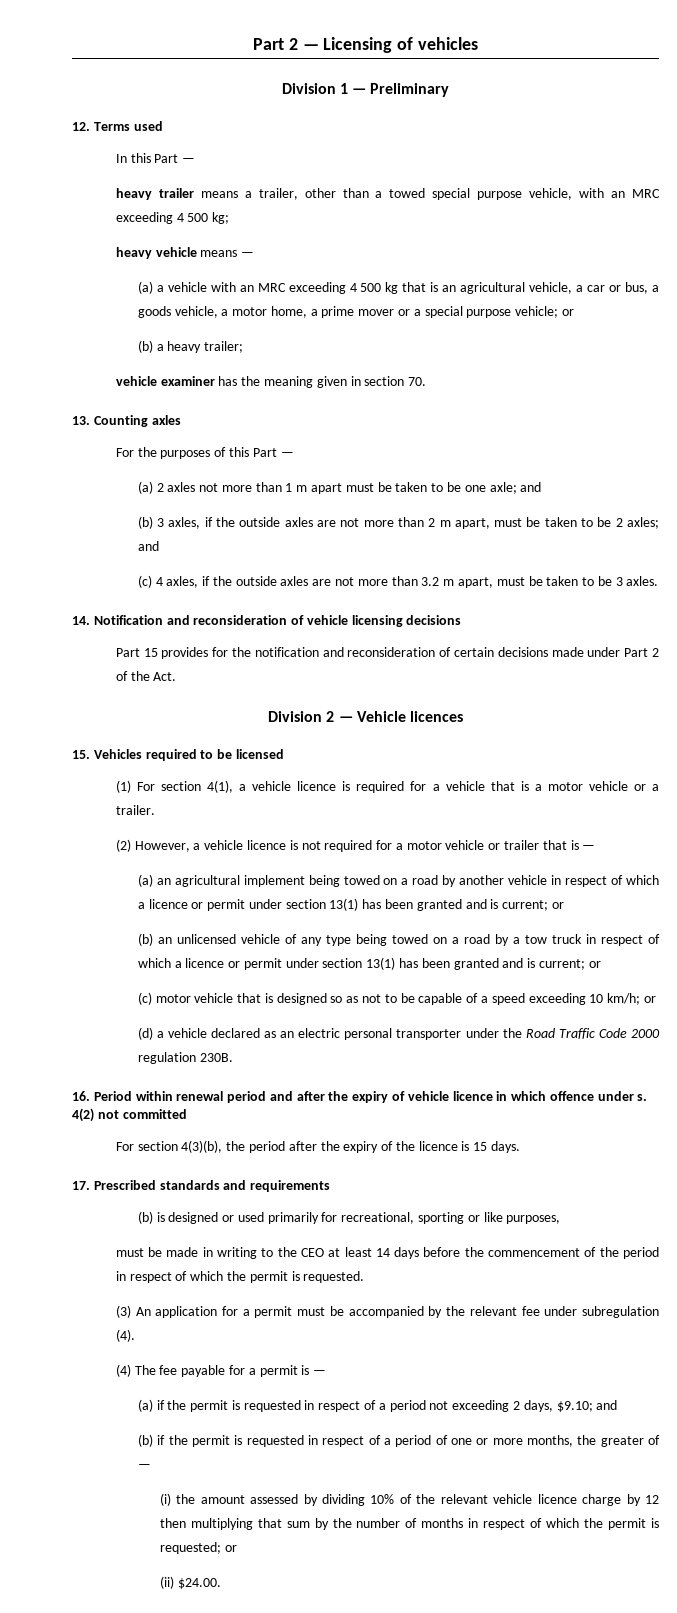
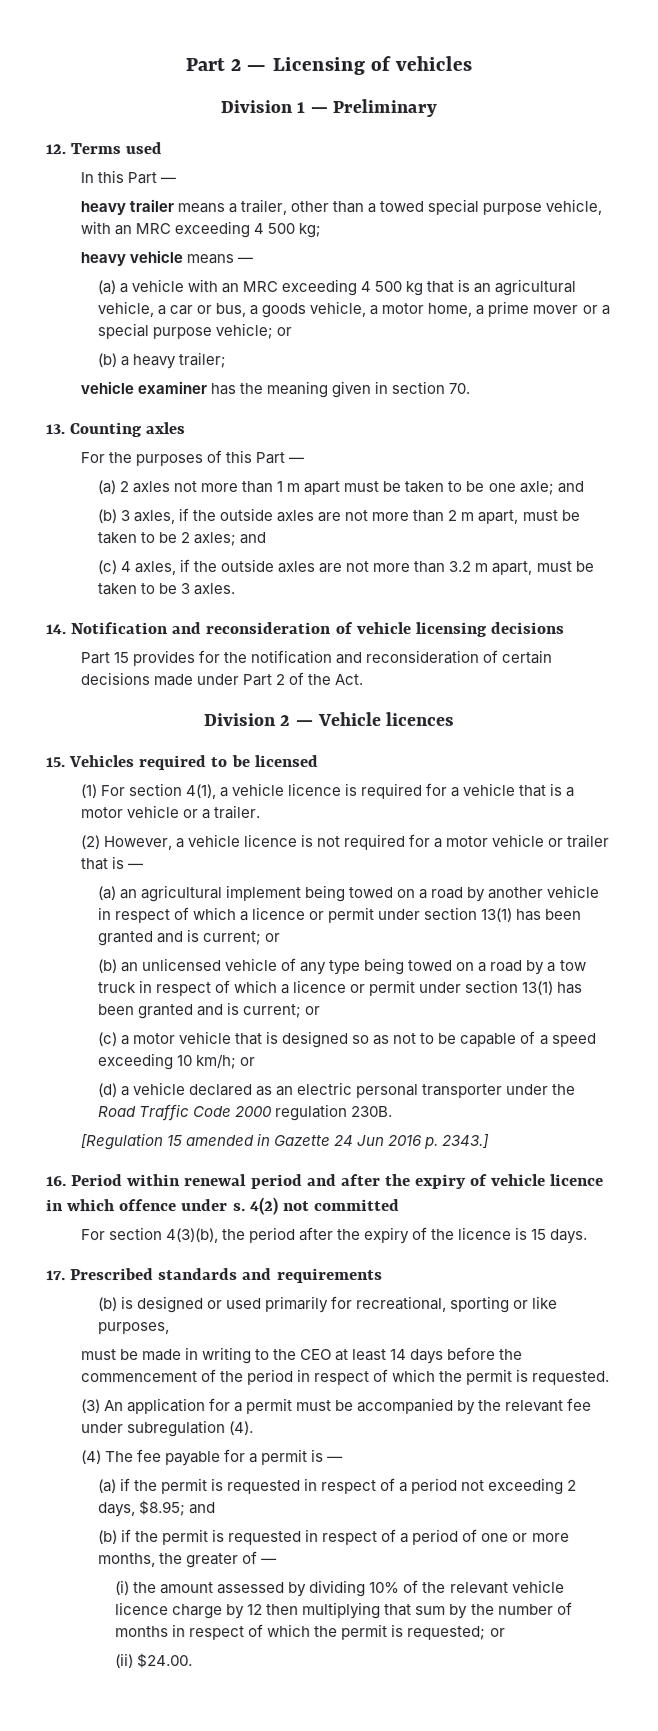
(152, 998) none -> [120,1035,130,1046] a
(233, 1057) none -> [80,1133,490,1151] // [Regulation 15 amended in Gazette 24 Jun 2016 p. 2343.]
[556,1401,593,1412] $9.10; -> [138,1500,186,1517] $8.95;

